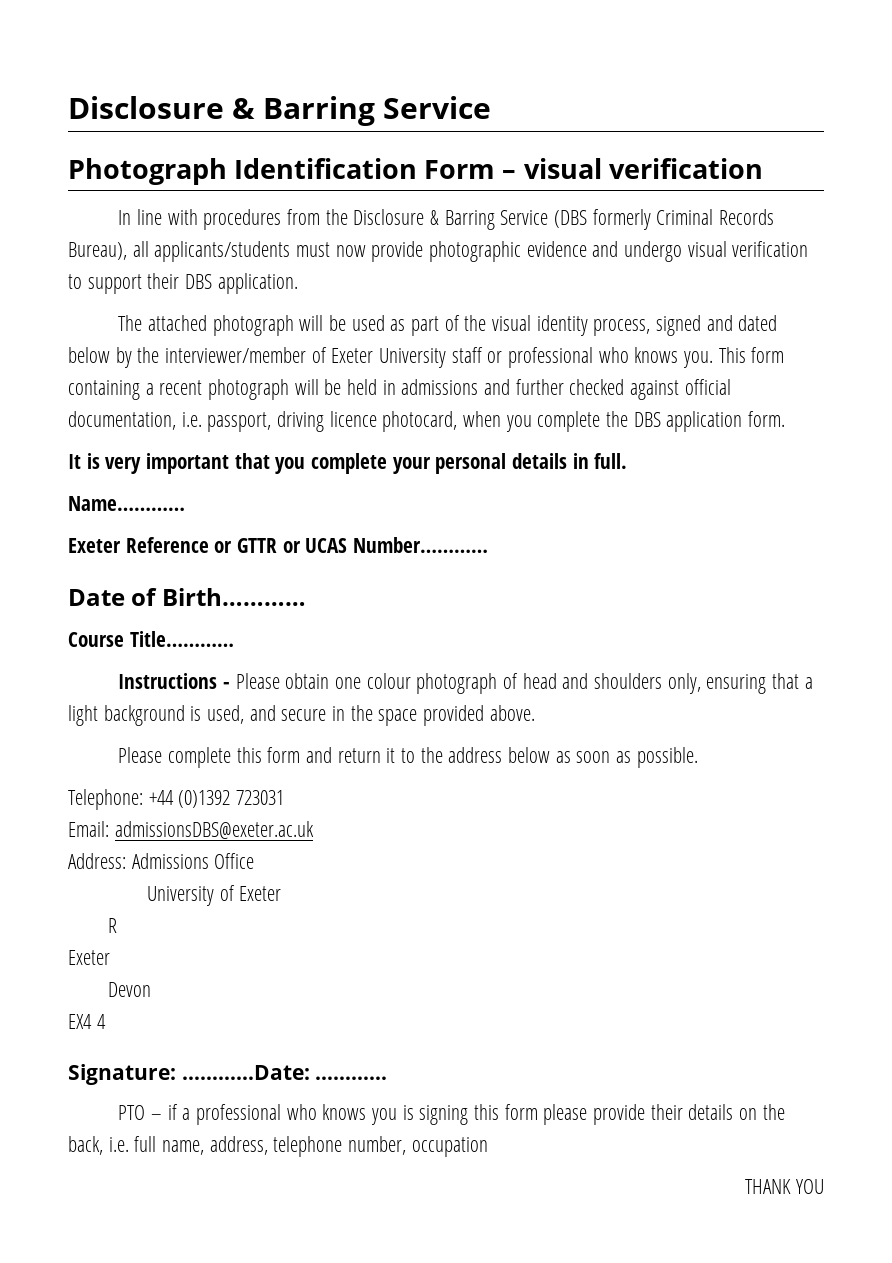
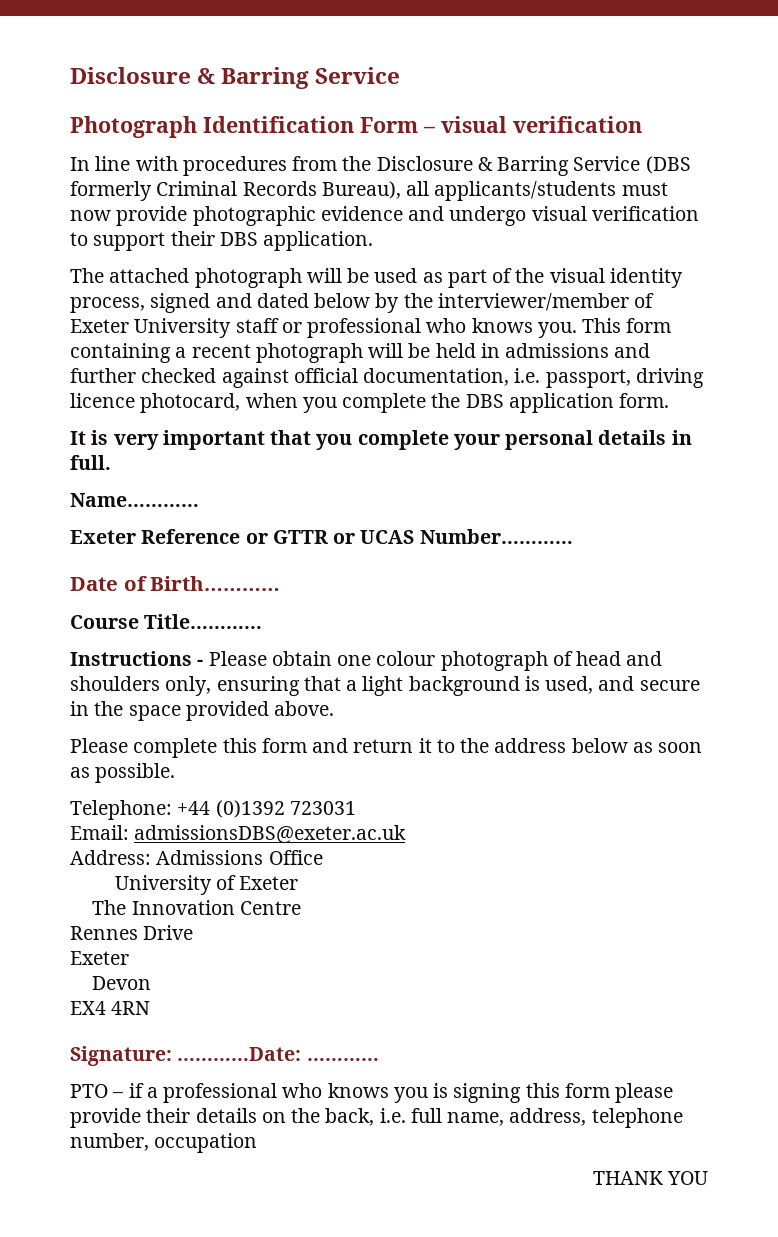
[107,918,117,933] R -> [92,900,301,915] [70,925,194,940] The Innovation Centre // Rennes Drive
[96,1014,106,1029] 4 -> [111,1001,151,1015] 4RN

